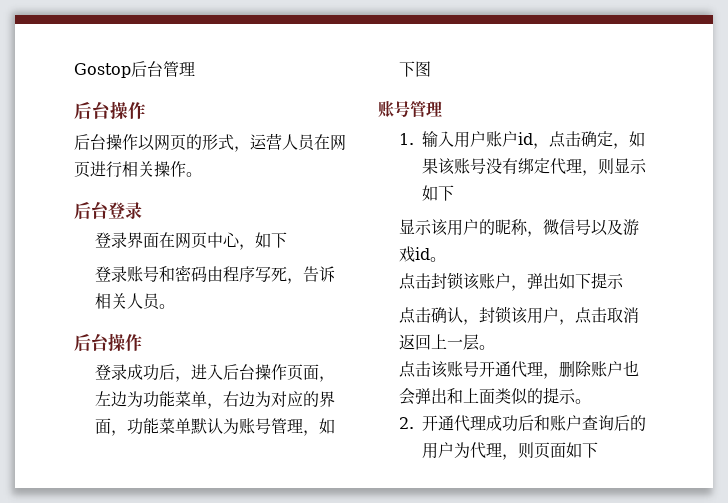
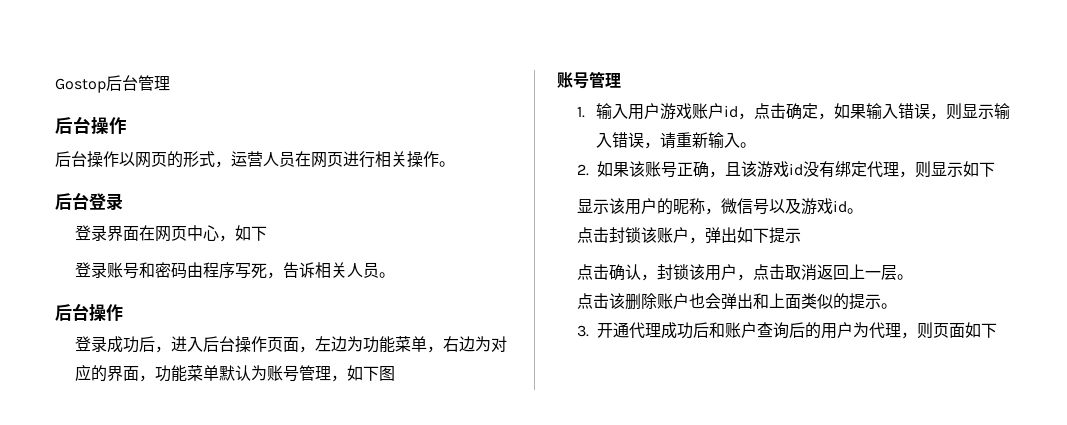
(486, 139) none -> [660,103,693,120] 游戏
[437,158,486,175] 该账号 -> [866,103,1011,120] [596,132,757,149] [576,161,803,178] 输入错误，则显示输入错误，请重新输入。 // 2.如果该账号正确，且该游戏id
[446,361,559,379] 账号开通代理， -> (625, 301) none
[398,417,414,429] 2. -> [576,325,589,337] 3.

